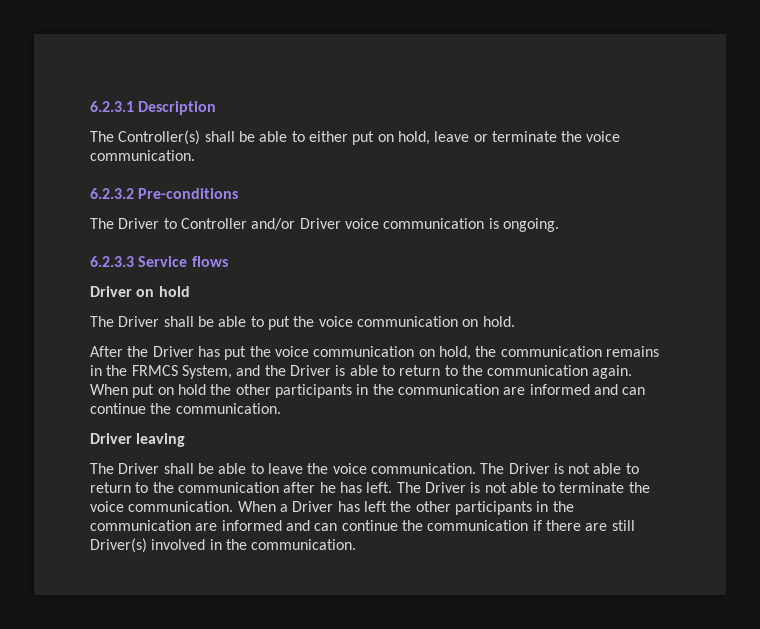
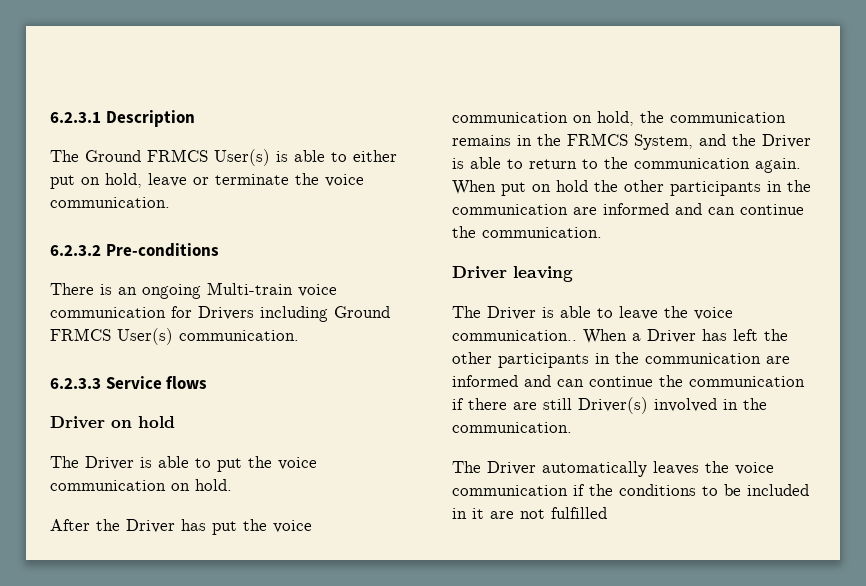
[118,130,255,145] Controller(s) shall be -> [85,149,288,166] Ground FRMCS User(s) is
[90,218,559,232] The Driver to Controller and/or Driver voice communication is ongoing. -> [50,282,337,299] [50,306,390,322] [50,328,299,345] There is an ongoing Multi-train voice communication for Drivers including Ground FRMCS User(s) communication.
[163,316,214,327] shall be -> [140,457,152,468] is
[163,463,214,474] shall be -> [542,307,554,318] is
[370,463,639,474] [90,482,650,493] [90,501,234,512] communication. The Driver is not able to return to the communication after he has left. The Driver is not able to terminate the voice communication. -> [452,330,577,341] communication..
(357, 544) none -> [452,461,774,477] [452,484,809,496] [452,507,607,519] // The Driver automatically leaves the voice communication if the conditions to be included in it are not fulfilled

